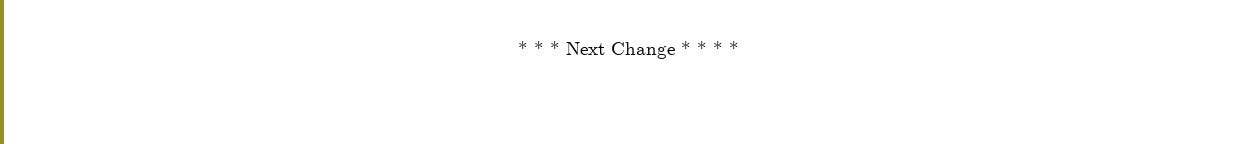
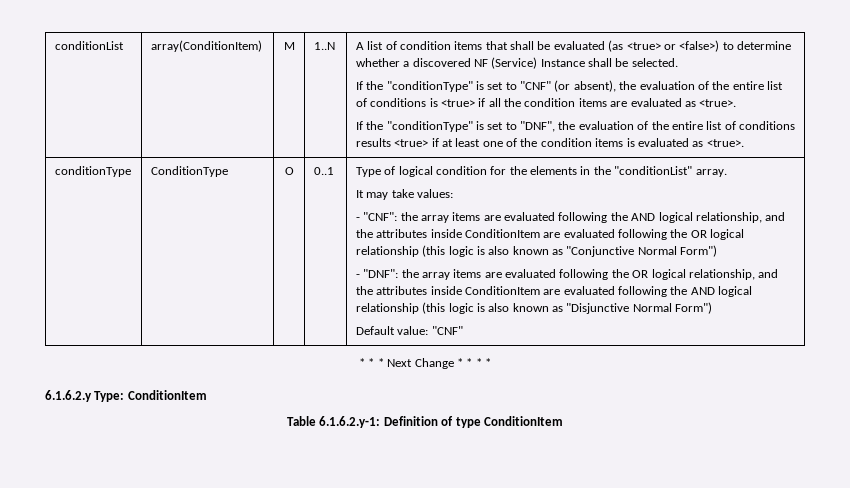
(517, 48) none -> [54,41,124,50] [150,40,262,52] [283,42,295,50] [313,42,335,50] [355,40,792,52] [355,57,678,69] [355,80,784,92] [355,98,737,107] [355,121,796,132] [355,138,744,147] [54,166,131,177] [150,166,228,177] [284,167,294,175] [313,167,334,175] [355,166,727,177] [355,189,453,200] [355,212,786,223] [355,229,745,240] [355,245,718,257] [355,269,779,280] [355,286,753,297] [355,302,713,314] [355,326,463,335] conditionList | array(ConditionItem) | M | 1..N | A list of condition items that shall be evaluated (as <true> or <false>) to determine whether a discovered NF (Service) Instance shall be selected. // If the "conditionType" is set to "CNF" (or absent), the evaluation of the entire list of conditions is <true> if all the condition items are evaluated as <true>. // If the "conditionType" is set to "DNF", the evaluation of the entire list of conditions results <true> if at least one of the condition items is evaluated as <true>. // conditionType | ConditionType | O | 0..1 | Type of logical condition for the elements in the "conditionList" array. // It may take values: // - "CNF": the array items are evaluated following the AND logical relationship, and the attributes inside ConditionItem are evaluated following the OR logical relationship (this logic is also known as "Conjunctive Normal Form") // - "DNF": the array items are evaluated following the OR logical relationship, and the attributes inside ConditionItem are evaluated following the AND logical relationship (this logic is also known as "Disjunctive Normal Form") // Default value: "CNF" //
(739, 48) none -> [45,390,207,402] [287,416,563,428] // 6.1.6.2.y Type: ConditionItem // Table 6.1.6.2.y-1: Definition of type ConditionItem

